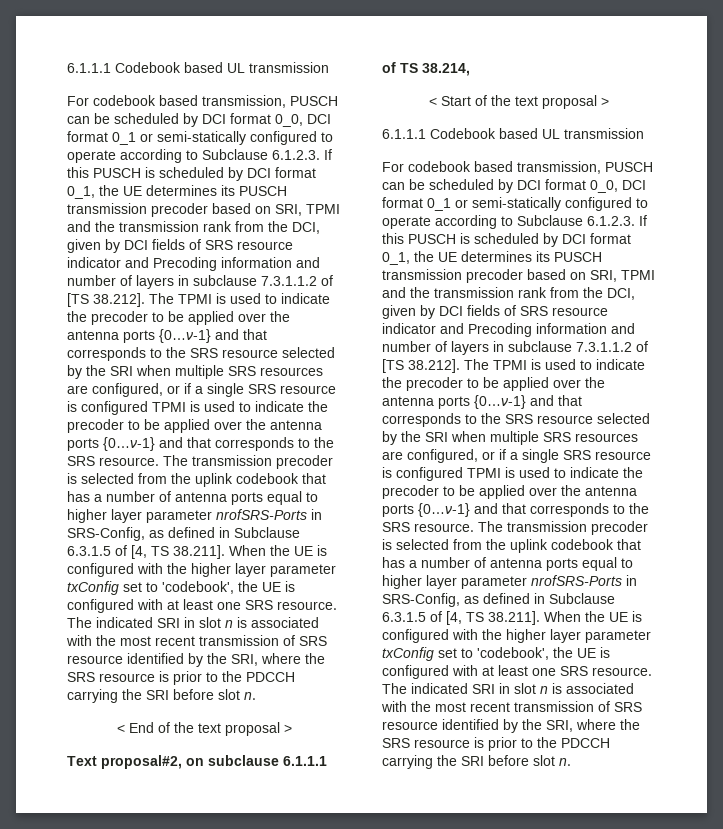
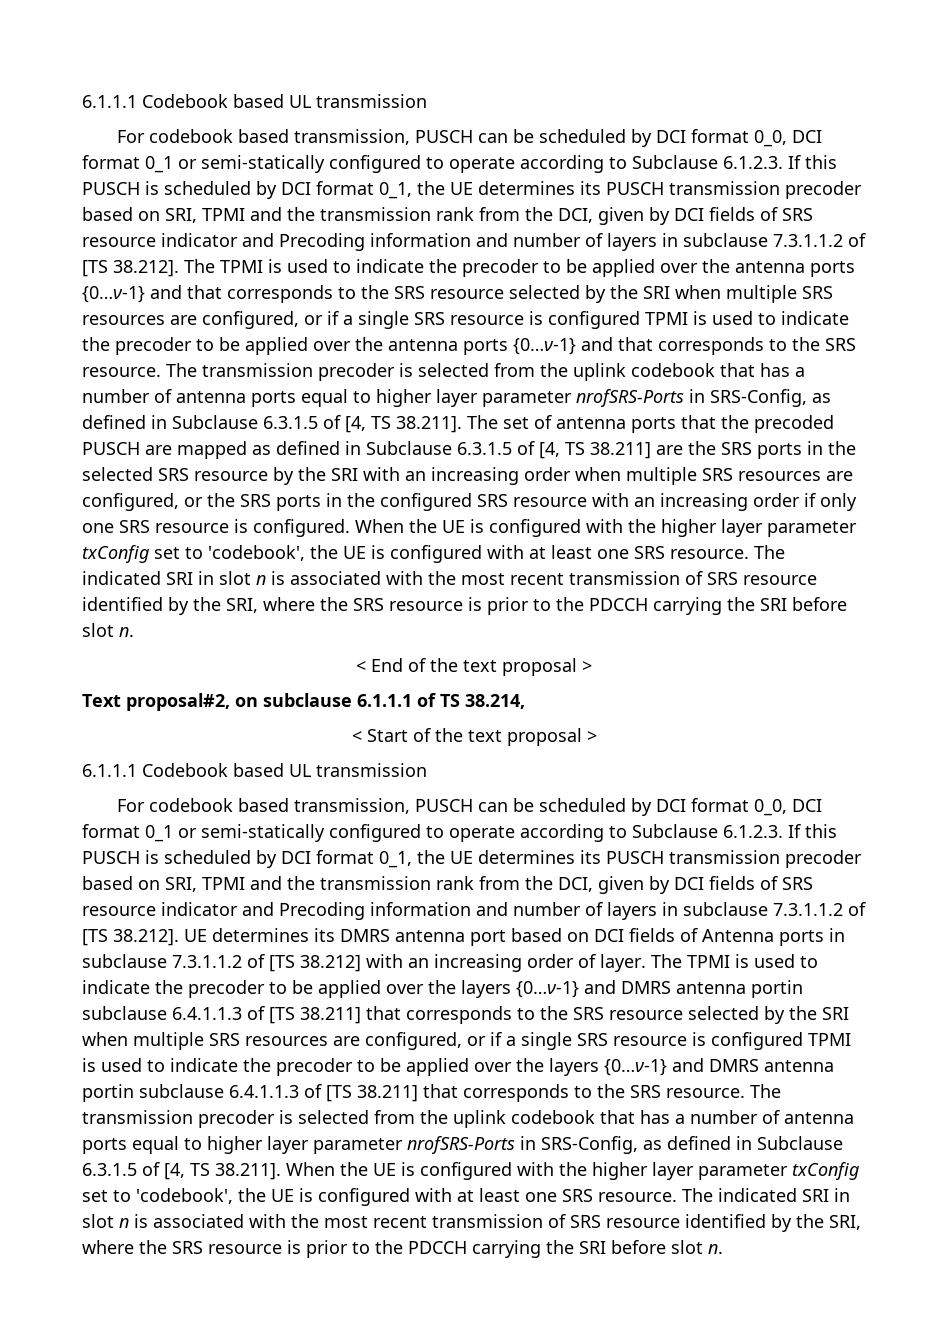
(225, 552) none -> [467,415,834,433] [82,441,856,459] [82,467,853,485] [82,493,857,511] [82,519,350,537] The set of antenna ports that the precoded PUSCH are mapped as defined in Subclause 6.3.1.5 of [4, TS 38.211] are the SRS ports in the selected SRS resource by the SRI with an increasing order when multiple SRS resources are configured, or the SRS ports in the configured SRS resource with an increasing order if only one SRS resource is configured.
(460, 366) none -> [184,928,845,946] [82,954,646,972] UE determines its DMRS antenna port based on DCI fields of Antenna ports in subclause 7.3.1.1.2 of [TS 38.212] with an increasing order of layer.
[382,395,554,409] antenna ports {0…ν-1} and -> [461,980,803,998] [82,1006,361,1024] layers {0…ν-1} and DMRS antenna portin subclause 6.4.1.1.3 of [TS 38.211]
[585,486,637,496] [382,503,498,517] antenna ports {0…ν-1} and -> [549,1058,834,1076] [82,1084,418,1102] layers {0…ν-1} and DMRS antenna portin subclause 6.4.1.1.3 of [TS 38.211]

